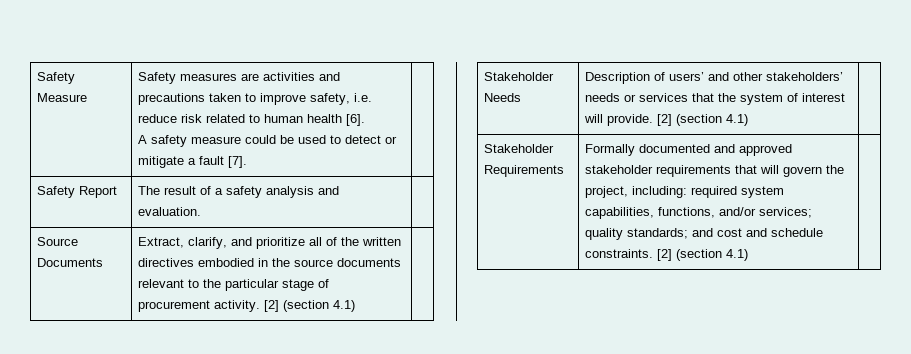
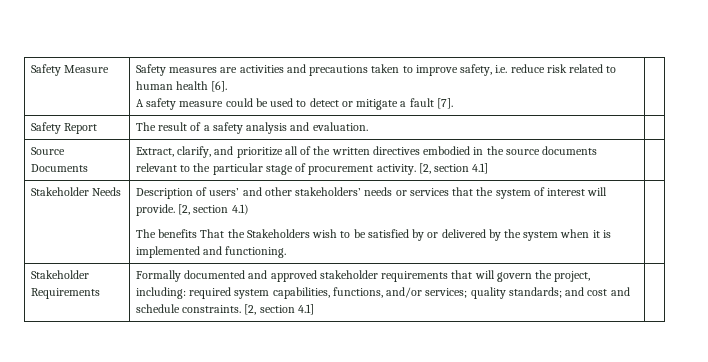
[264,300,356,312] [2] (section 4.1) -> [418,163,489,174] [2, section 4.1]
[657,114,749,126] [2] (section 4.1) -> [178,204,249,215] [135,229,611,241] [135,246,287,258] [2, section 4.1) // The benefits That the Stakeholders wish to be satisfied by or delivered by the system when it is implemented and functioning.
[657,249,749,261] [2] (section 4.1) -> [244,304,314,315] [2, section 4.1]

